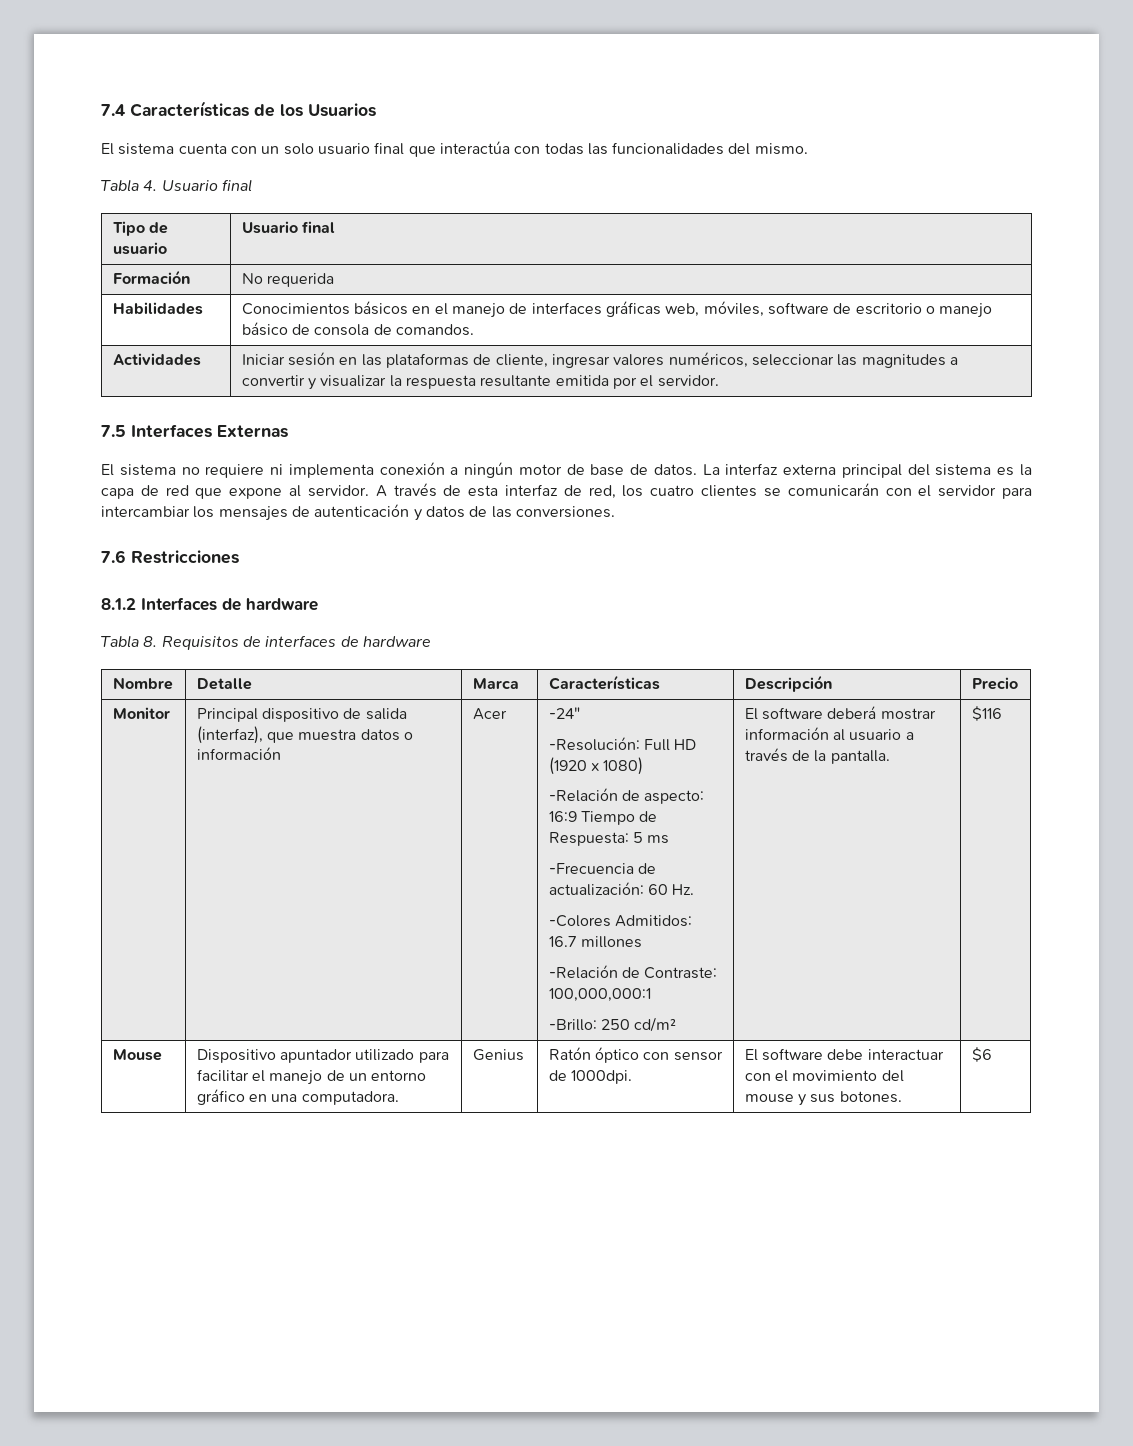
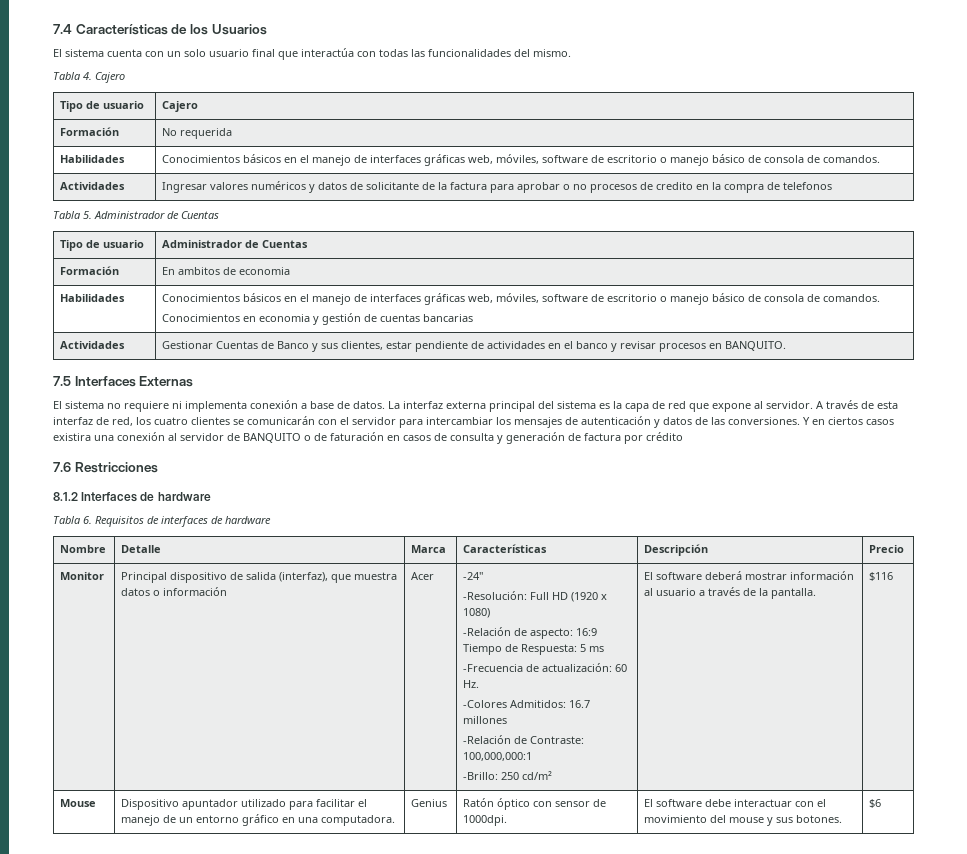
[161,179,252,192] [112,221,169,236] [112,242,167,255] [241,221,336,234] Usuario final // Tipo de usuario | Usuario final -> [95,72,125,83] [60,101,145,112] [162,101,199,112] Cajero // Tipo de usuario | Cajero
[241,352,958,368] [241,375,719,390] Iniciar sesión en las plataformas de cliente, ingresar valores numéricos, seleccionar las magnitudes a convertir y visualizar la respuesta resultante emitida por el servidor. -> [162,181,833,193] [53,211,219,219] [60,240,145,251] [162,240,309,248] [60,266,120,275] [162,267,291,275] [60,294,126,302] [162,293,881,305] [162,313,474,325] [60,341,126,349] [162,341,787,352] Ingresar valores numéricos y datos de solicitante de la factura para aprobar o no procesos de credito en la compra de telefonos // Tabla 5. Administrador de Cuentas // Tipo de usuario | Administrador de Cuentas // Formación | En ambitos de economia // Habilidades | Conocimientos básicos en el manejo de interfaces gráficas web, móviles, software de escritorio o manejo básico de consola de comandos. // Conocimientos en economia y gestión de cuentas bancarias // Actividades | Gestionar Cuentas de Banco y sus clientes, estar pendiente de actividades en el banco y revisar procesos en BANQUITO.
[464,462,585,478] ningún motor de -> (307, 406) none
(615, 512) none -> [803,417,894,425] [53,432,683,444] Y en ciertos casos existira una conexión al servidor de BANQUITO o de faturación en casos de consulta y generación de factura por crédito
[143,636,158,647] 8. -> [83,516,92,524] 6.

